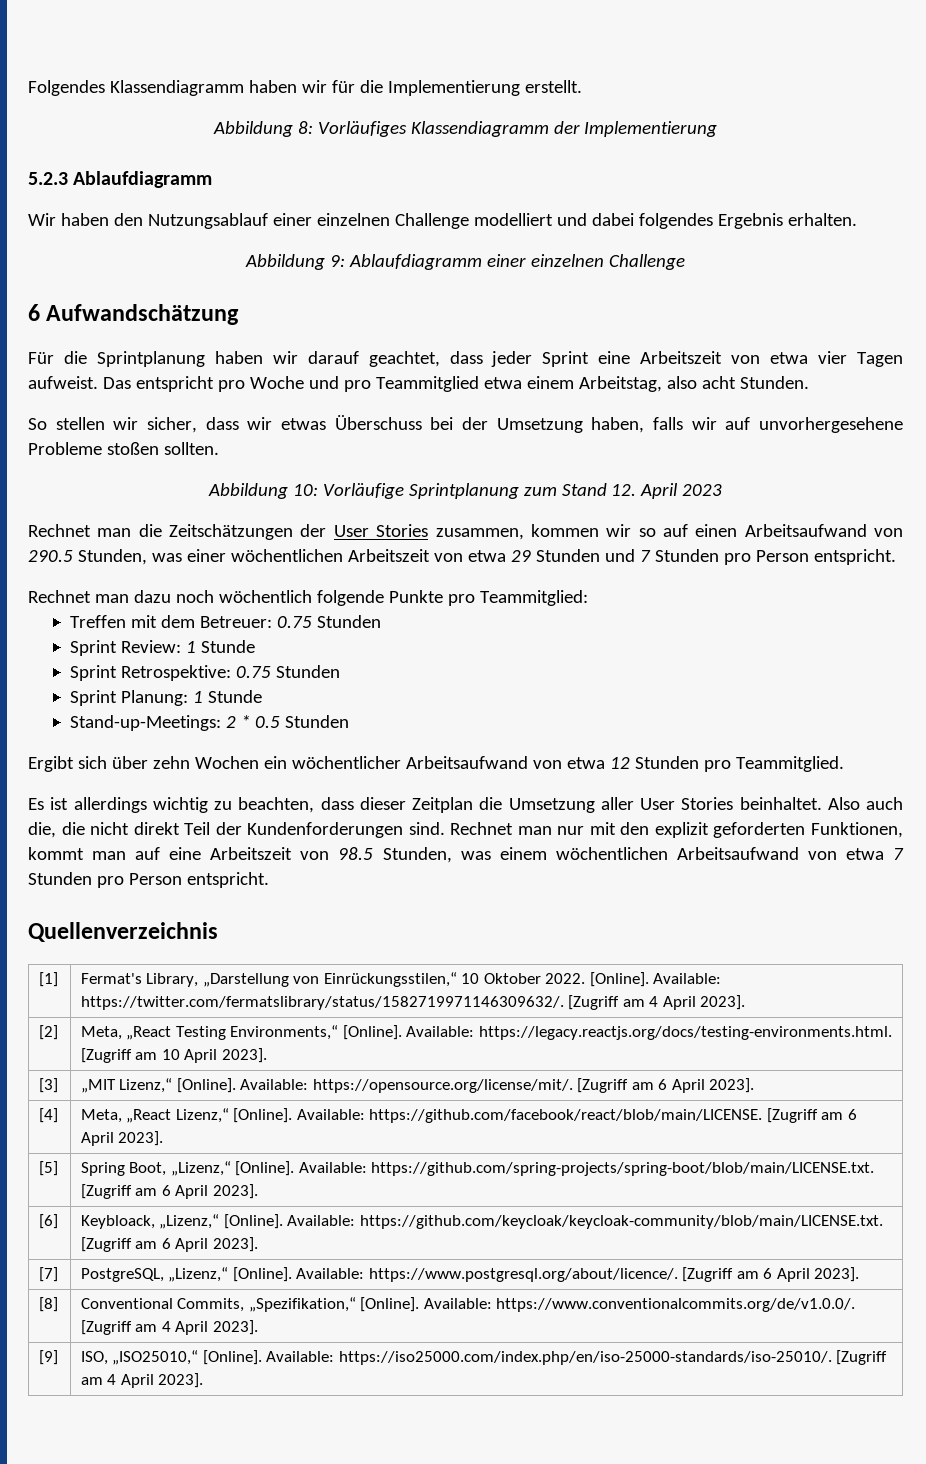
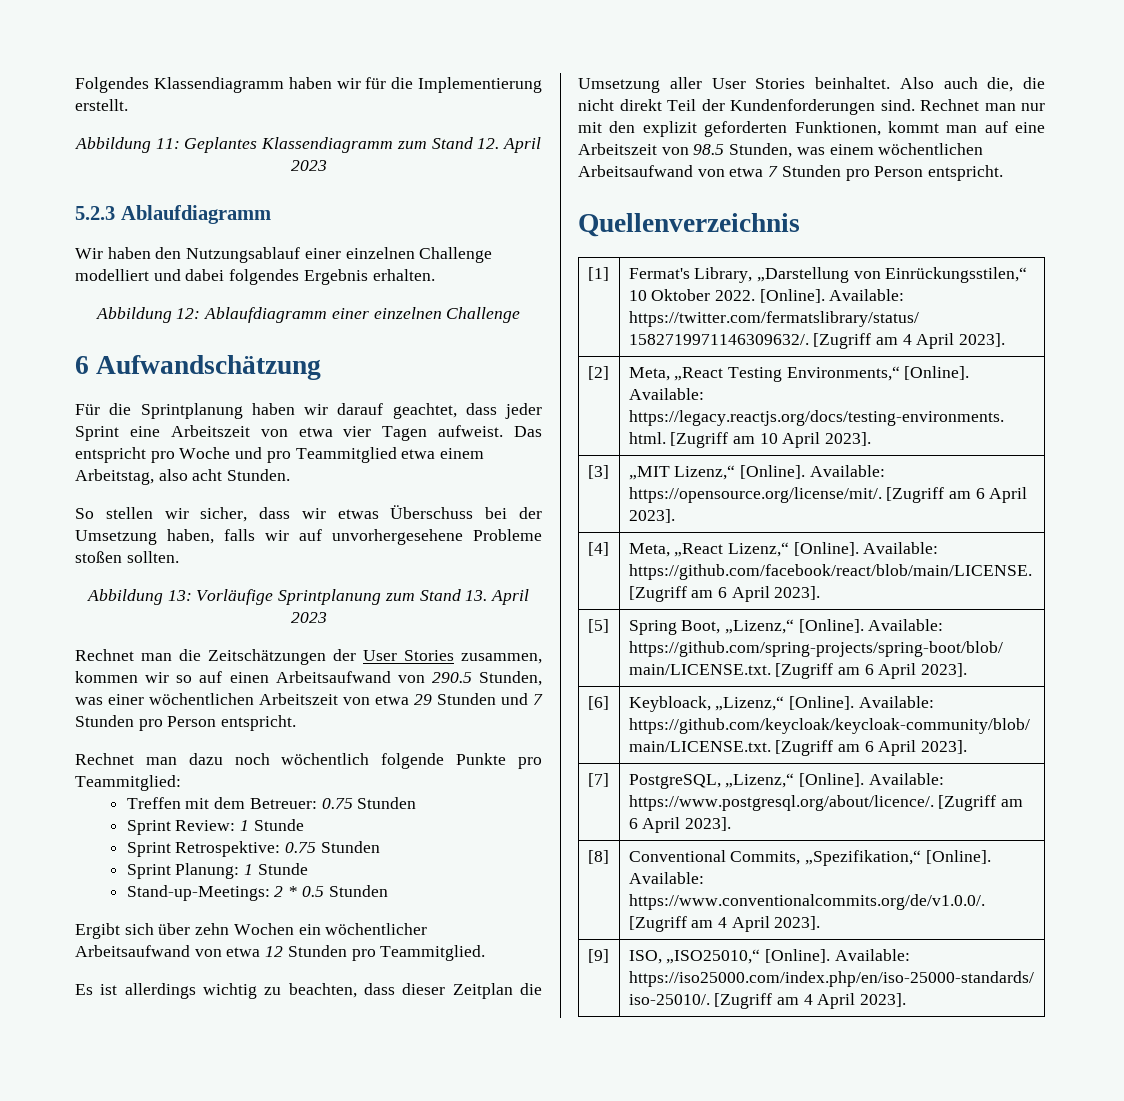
[297,121,718,137] 8: Vorläufiges Klassendiagramm der Implementierung -> [155,137,542,153] [290,160,327,171] 11: Geplantes Klassendiagramm zum Stand 12. April 2023
[330,255,346,267] 9: -> [176,308,201,319] 12:
[292,484,318,496] 10: -> [167,590,192,601] 13:
[611,484,637,496] 12. -> [465,590,488,601] 13.

